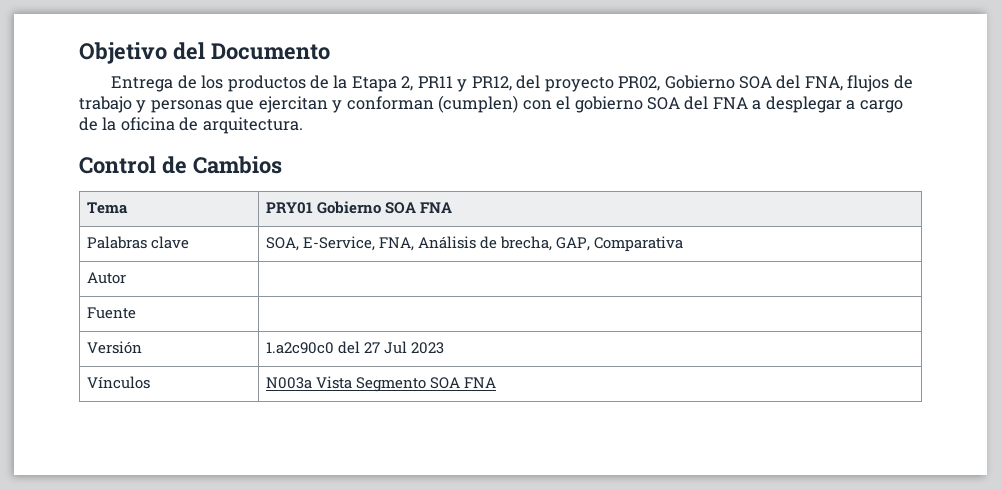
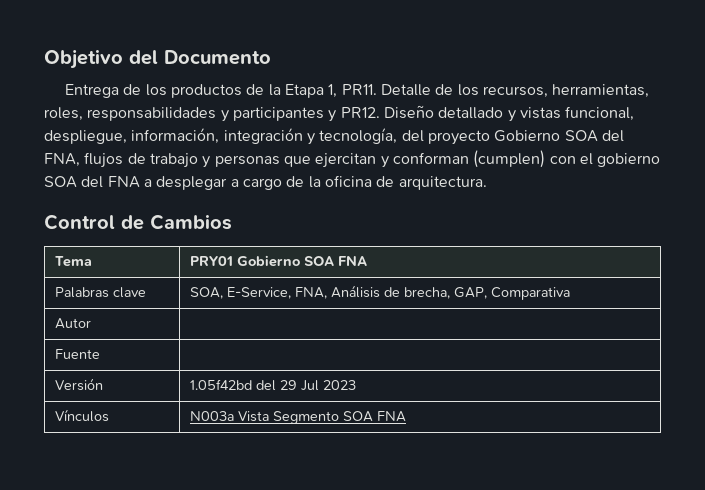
[401,76,512,92] 2, PR11 y PR12, -> [328,84,650,98] [44,105,635,122] [44,128,398,145] 1, PR11. Detalle de los recursos, herramientas, roles, responsabilidades y participantes y PR12. Diseño detallado y vistas funcional, despliegue, información, integración y tecnología,
[618,76,661,91] PR02, -> (490, 137) none
[265,341,380,354] 1.a2c90c0 del 27 -> [190,379,298,391] 1.05f42bd del 29

